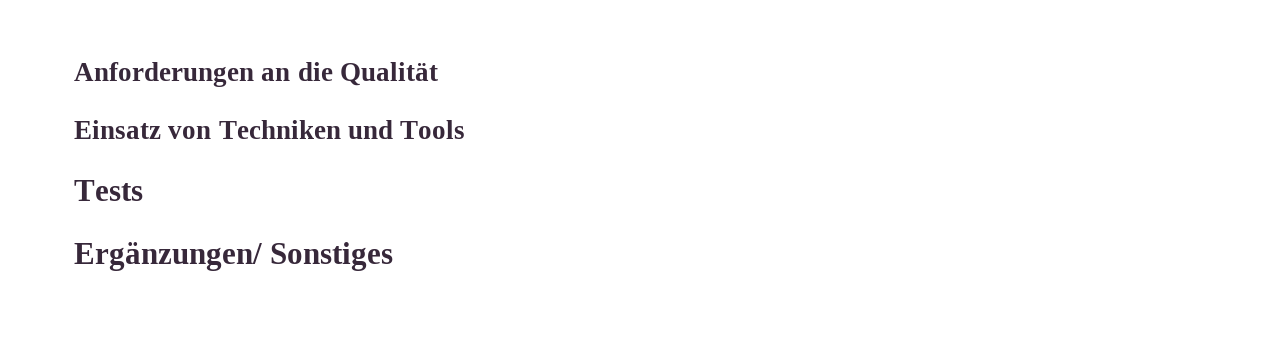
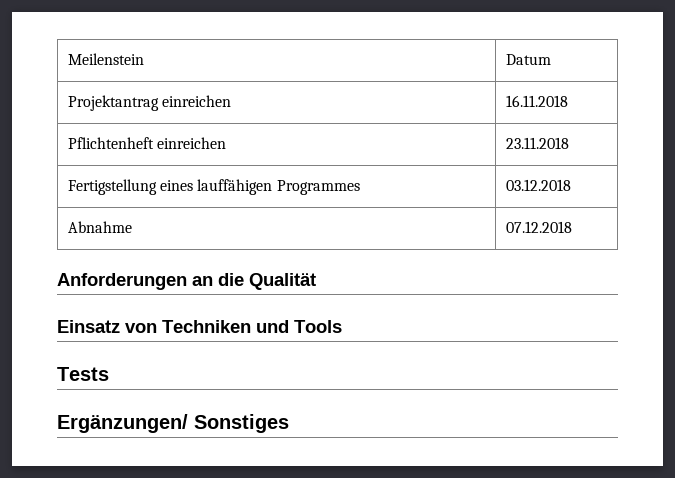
(74, 74) none -> [67,53,144,65] [505,54,551,65] [67,95,232,111] [505,95,568,107] [67,137,227,149] [505,137,569,149] [67,179,360,195] [505,179,571,191] [67,221,132,233] [505,221,572,233] Meilenstein | Datum // Projektantrag einreichen | 16.11.2018 // Pflichtenheft einreichen | 23.11.2018 // Fertigstellung eines lauffähigen Programmes | 03.12.2018 // Abnahme | 07.12.2018 //

